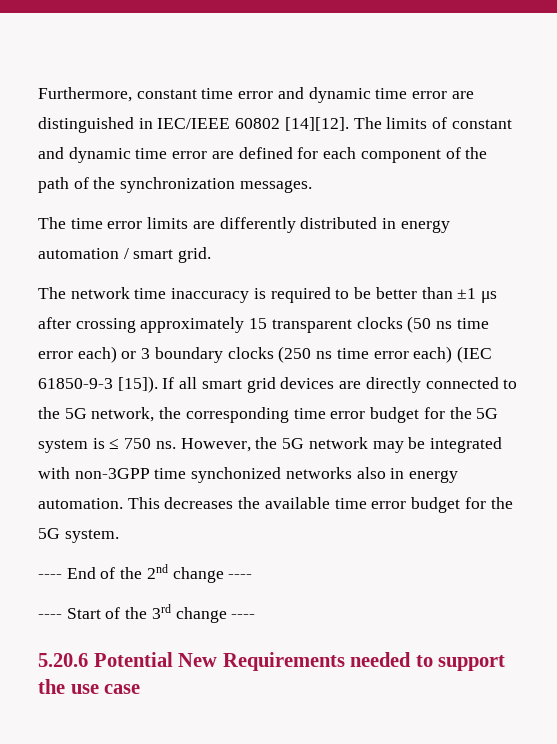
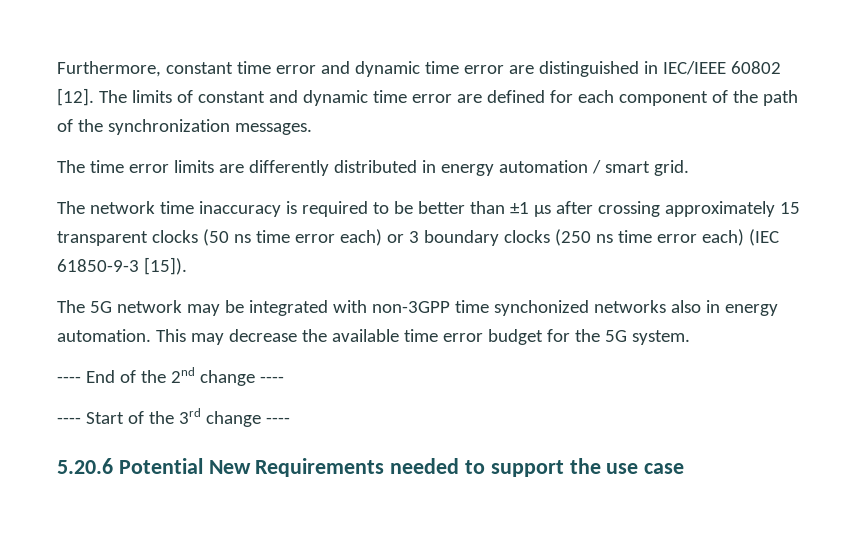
[284,117,349,131] [14][12]. -> [57,88,94,106] [12].
[162,377,518,393] [38,407,499,423] [38,437,278,453] If all smart grid devices are directly connected to the 5G network, the corresponding time error budget for the 5G system is ≤ 750 ns. However, the -> [57,300,85,313] // The
[164,497,234,509] decreases -> [190,329,297,345] may decrease

